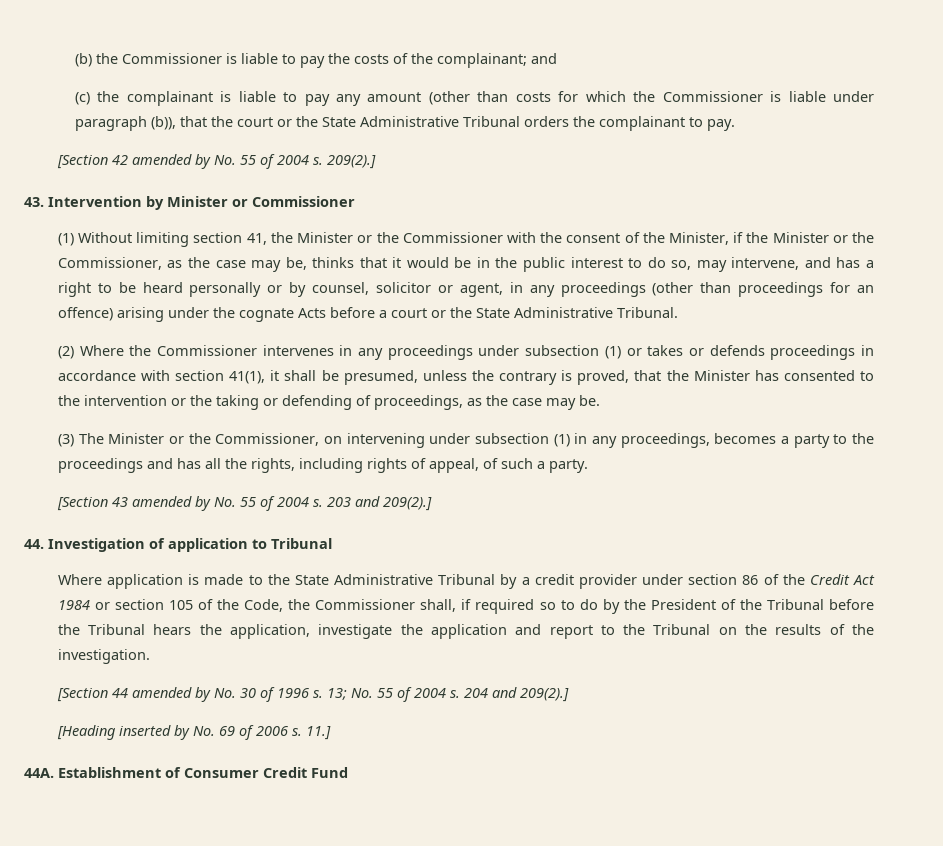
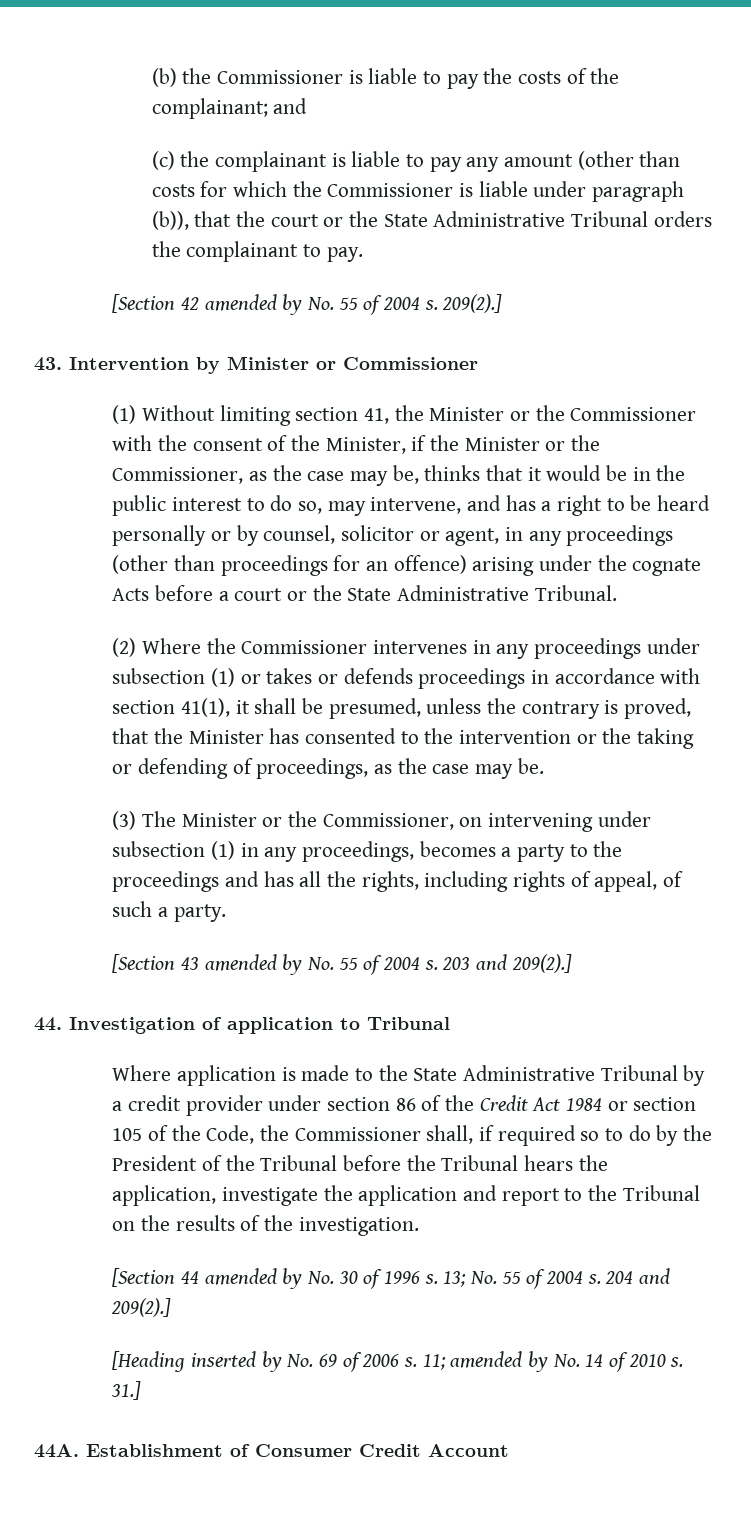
[305,726,331,740] 11.] -> [422,1351,684,1372] [111,1381,142,1400] 11; amended by No. 14 of 2010 s. 31.]
[311,767,348,778] Fund -> [428,1444,509,1457] Account

